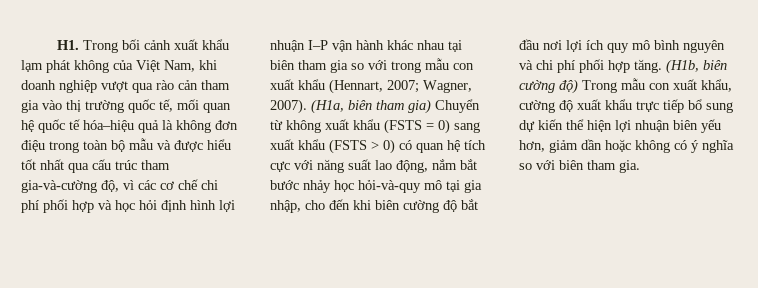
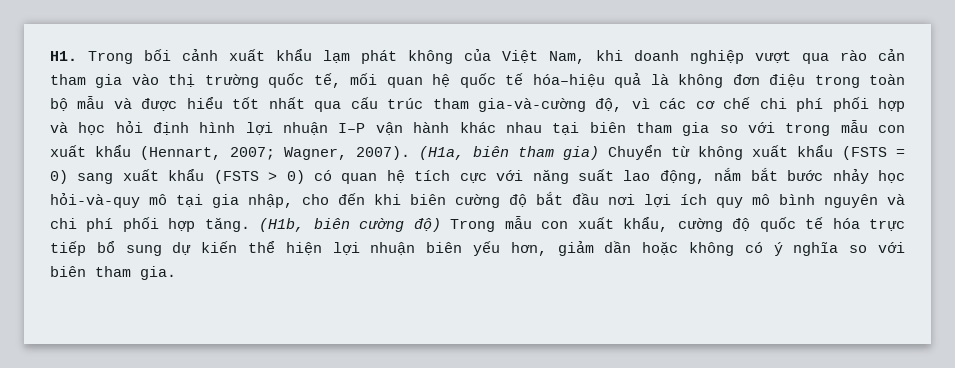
[577,99,632,110] xuất khẩu -> [759,217,860,232] quốc tế hóa

